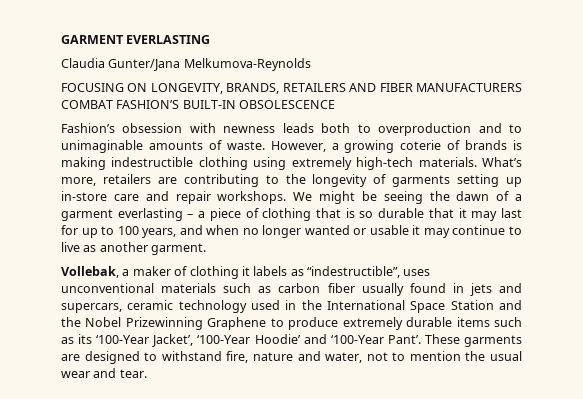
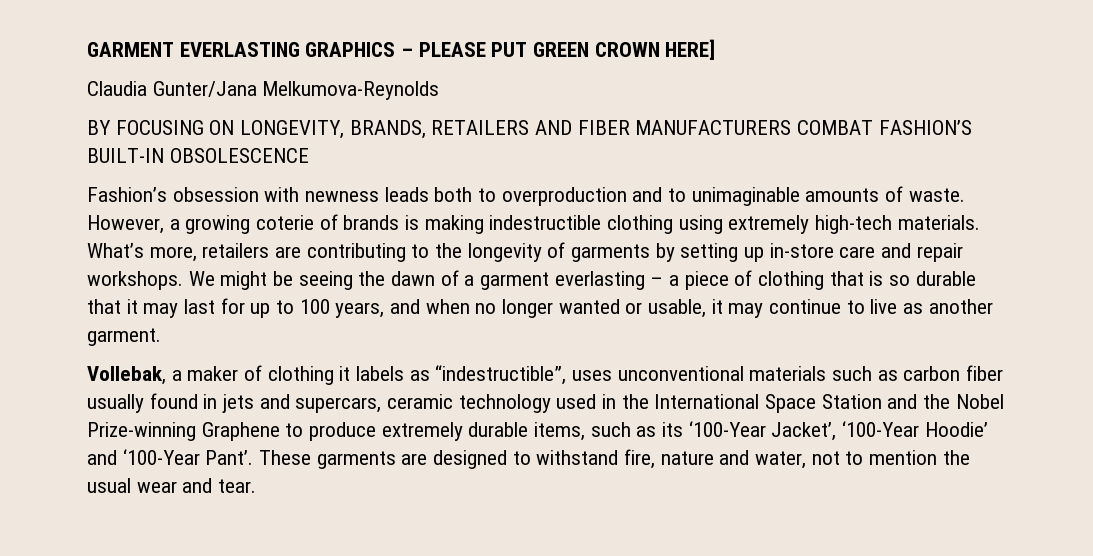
(211, 39) none -> [305,39,716,60] GRAPHICS – PLEASE PUT GREEN CROWN HERE]
(311, 64) none -> [87,120,111,135] BY
(451, 181) none -> [655,243,675,262] by
[369,225,409,235] usable -> [648,299,707,318] usable,
[125,317,203,330] Prizewinning -> [87,422,196,441] Prize-winning
[456,317,490,327] items -> [534,422,586,441] items,

